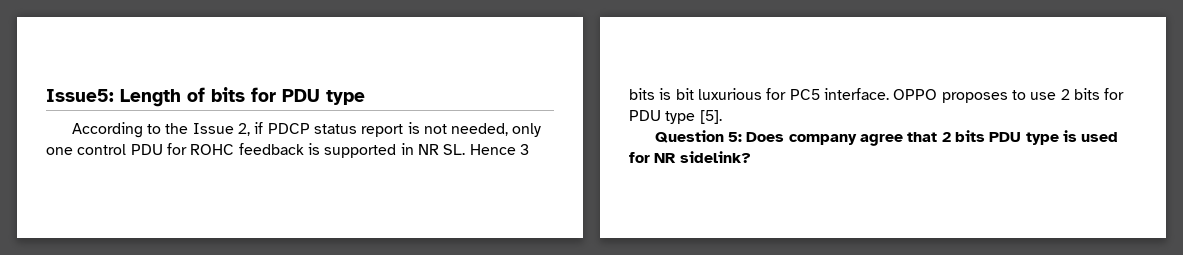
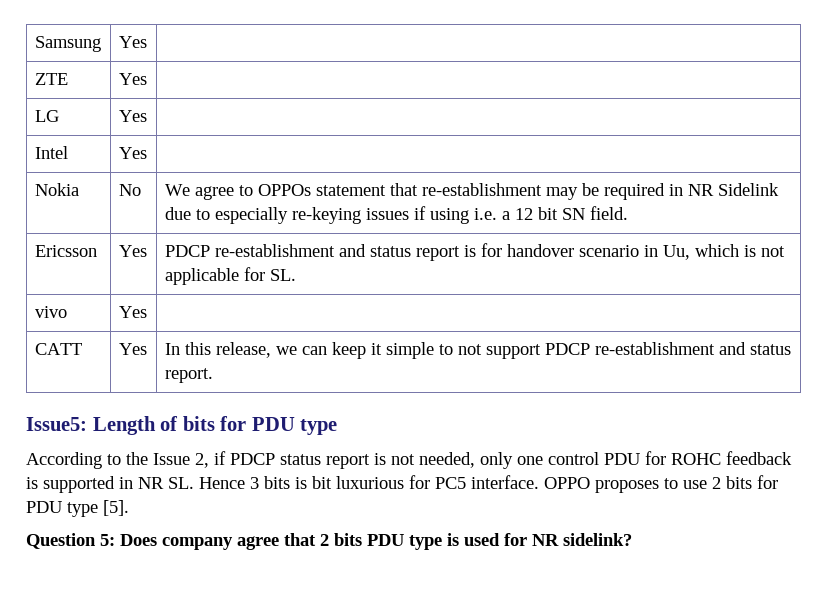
(46, 95) none -> [34,36,101,52] [118,36,147,48] [34,73,68,85] [118,73,147,85] [34,110,59,122] [118,110,147,122] [34,146,68,159] [118,147,147,159] [34,183,79,196] [118,184,141,196] [164,183,779,200] [164,206,628,224] [34,245,97,257] [118,245,147,257] [164,243,785,261] [164,267,296,285] [34,306,67,318] [118,306,147,318] [34,343,82,355] [118,343,147,355] [164,342,791,359] [164,368,213,383] Samsung | Yes | // ZTE | Yes | // LG | Yes | // Intel | Yes | // Nokia | No | We agree to OPPOs statement that re-establishment may be required in NR Sidelink due to especially re-keying issues if using i.e. a 12 bit SN field. // Ericsson | Yes | PDCP re-establishment and status report is for handover scenario in Uu, which is not applicable for SL. // vivo | Yes | // CATT | Yes | In this release, we can keep it simple to not support PDCP re-establishment and status report. //

